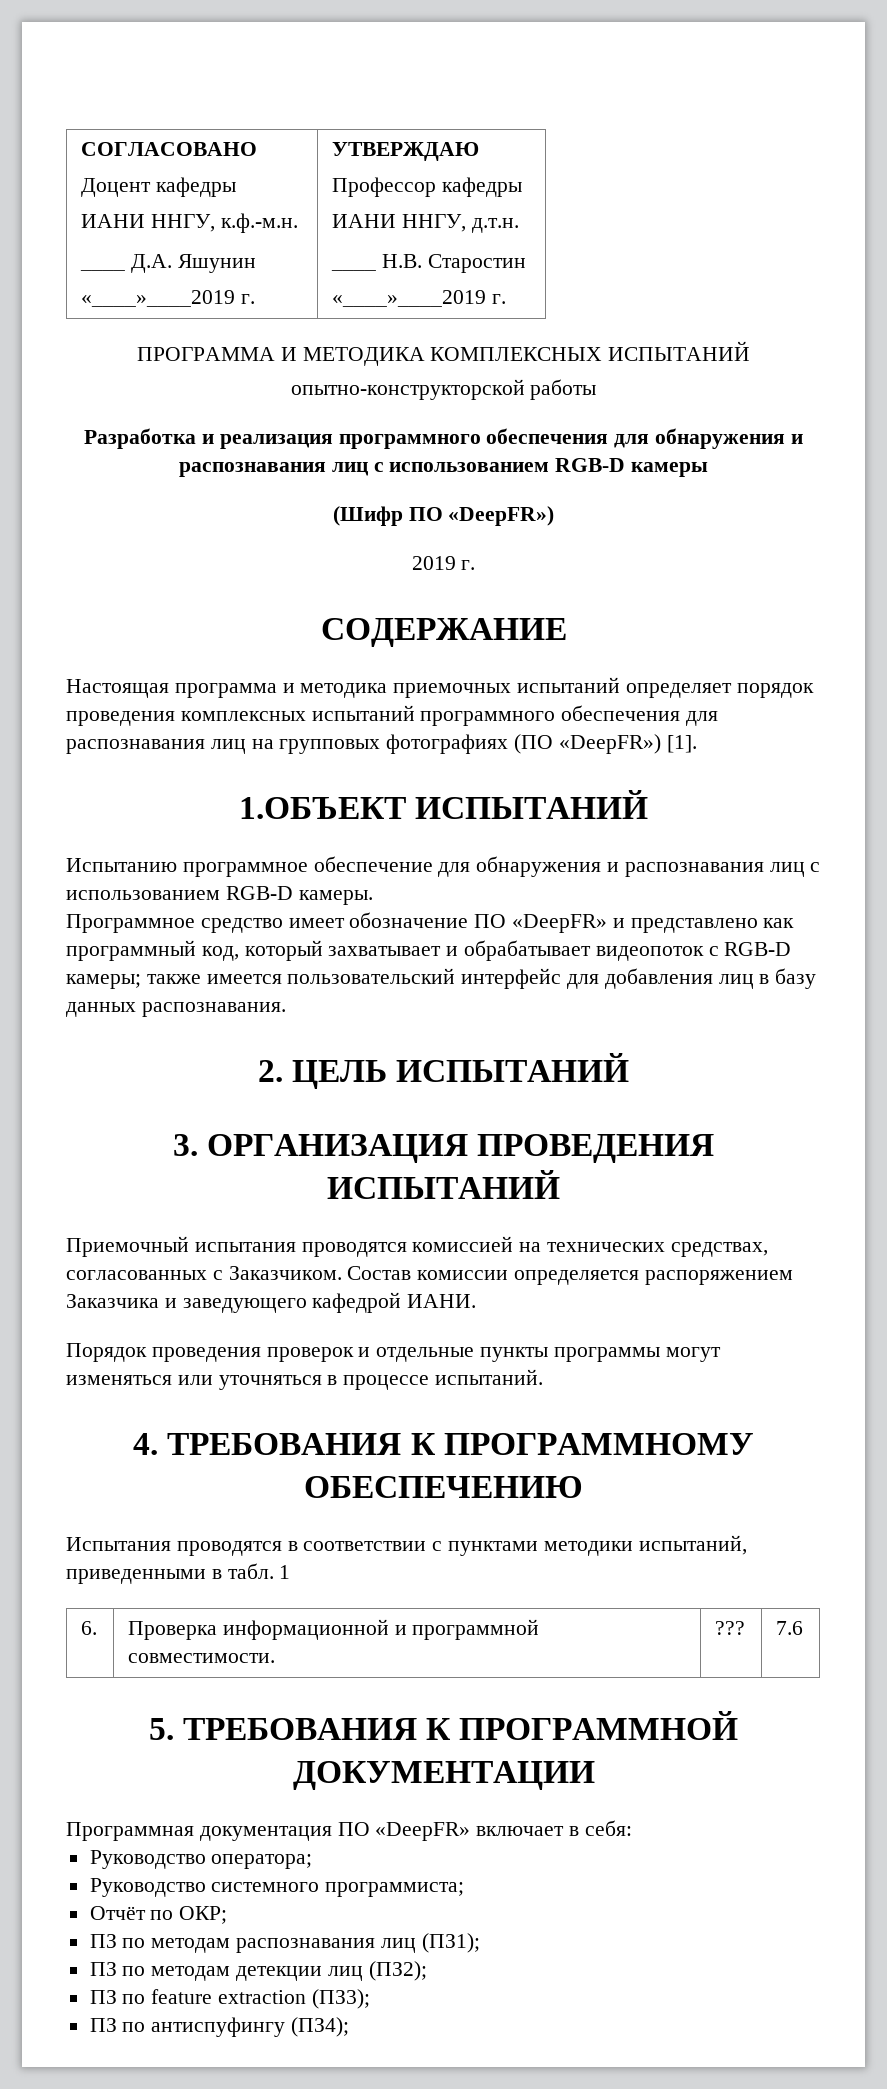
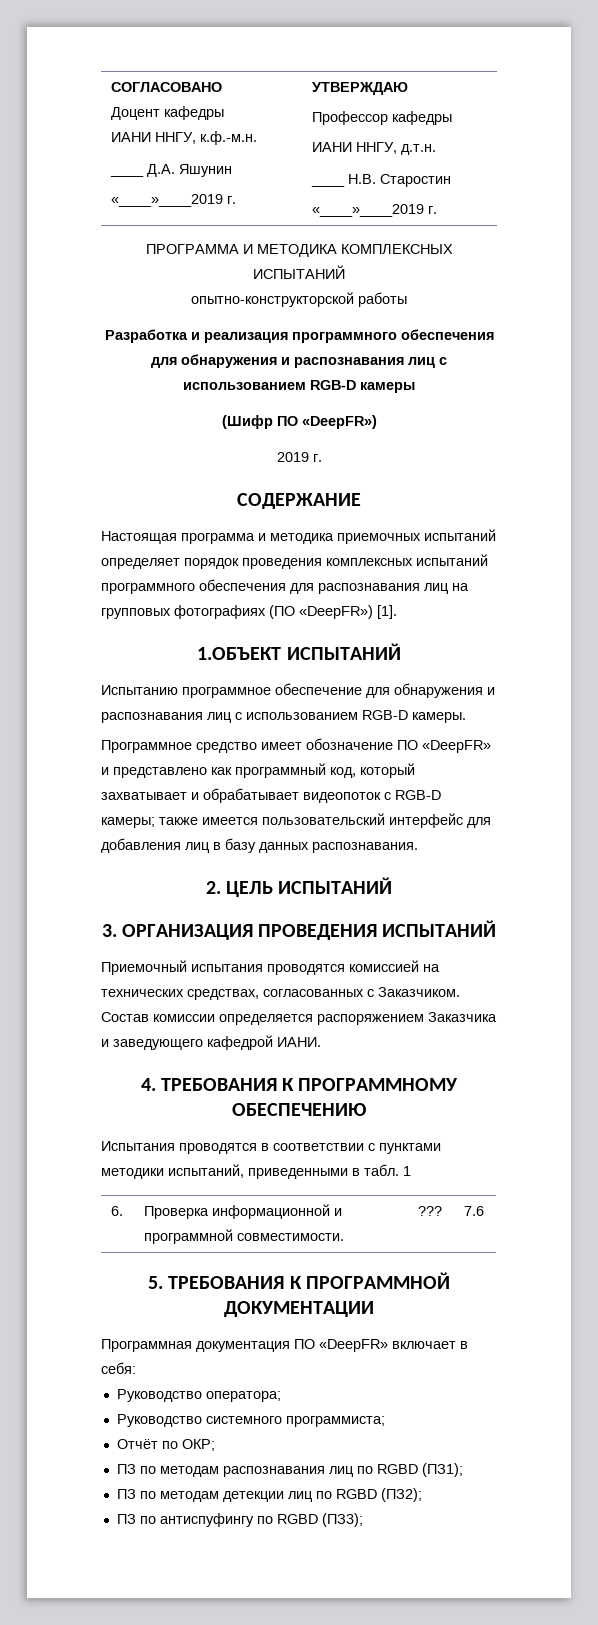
[66,1343,721,1362] [66,1369,544,1390] // Порядок проведения проверок и отдельные пункты программы могут изменяться или уточняться в процессе испытаний. -> (321, 1042) none
(416, 1945) none -> [356,1464,418,1474] по RGBD
(363, 1973) none -> [315,1489,377,1499] по RGBD
[151,1989,370,2009] [89,2017,350,2037] feature extraction (ПЗ3); // ПЗ по антиспуфингу (ПЗ4); -> [159,1513,363,1527] антиспуфингу по RGBD (ПЗ3);

